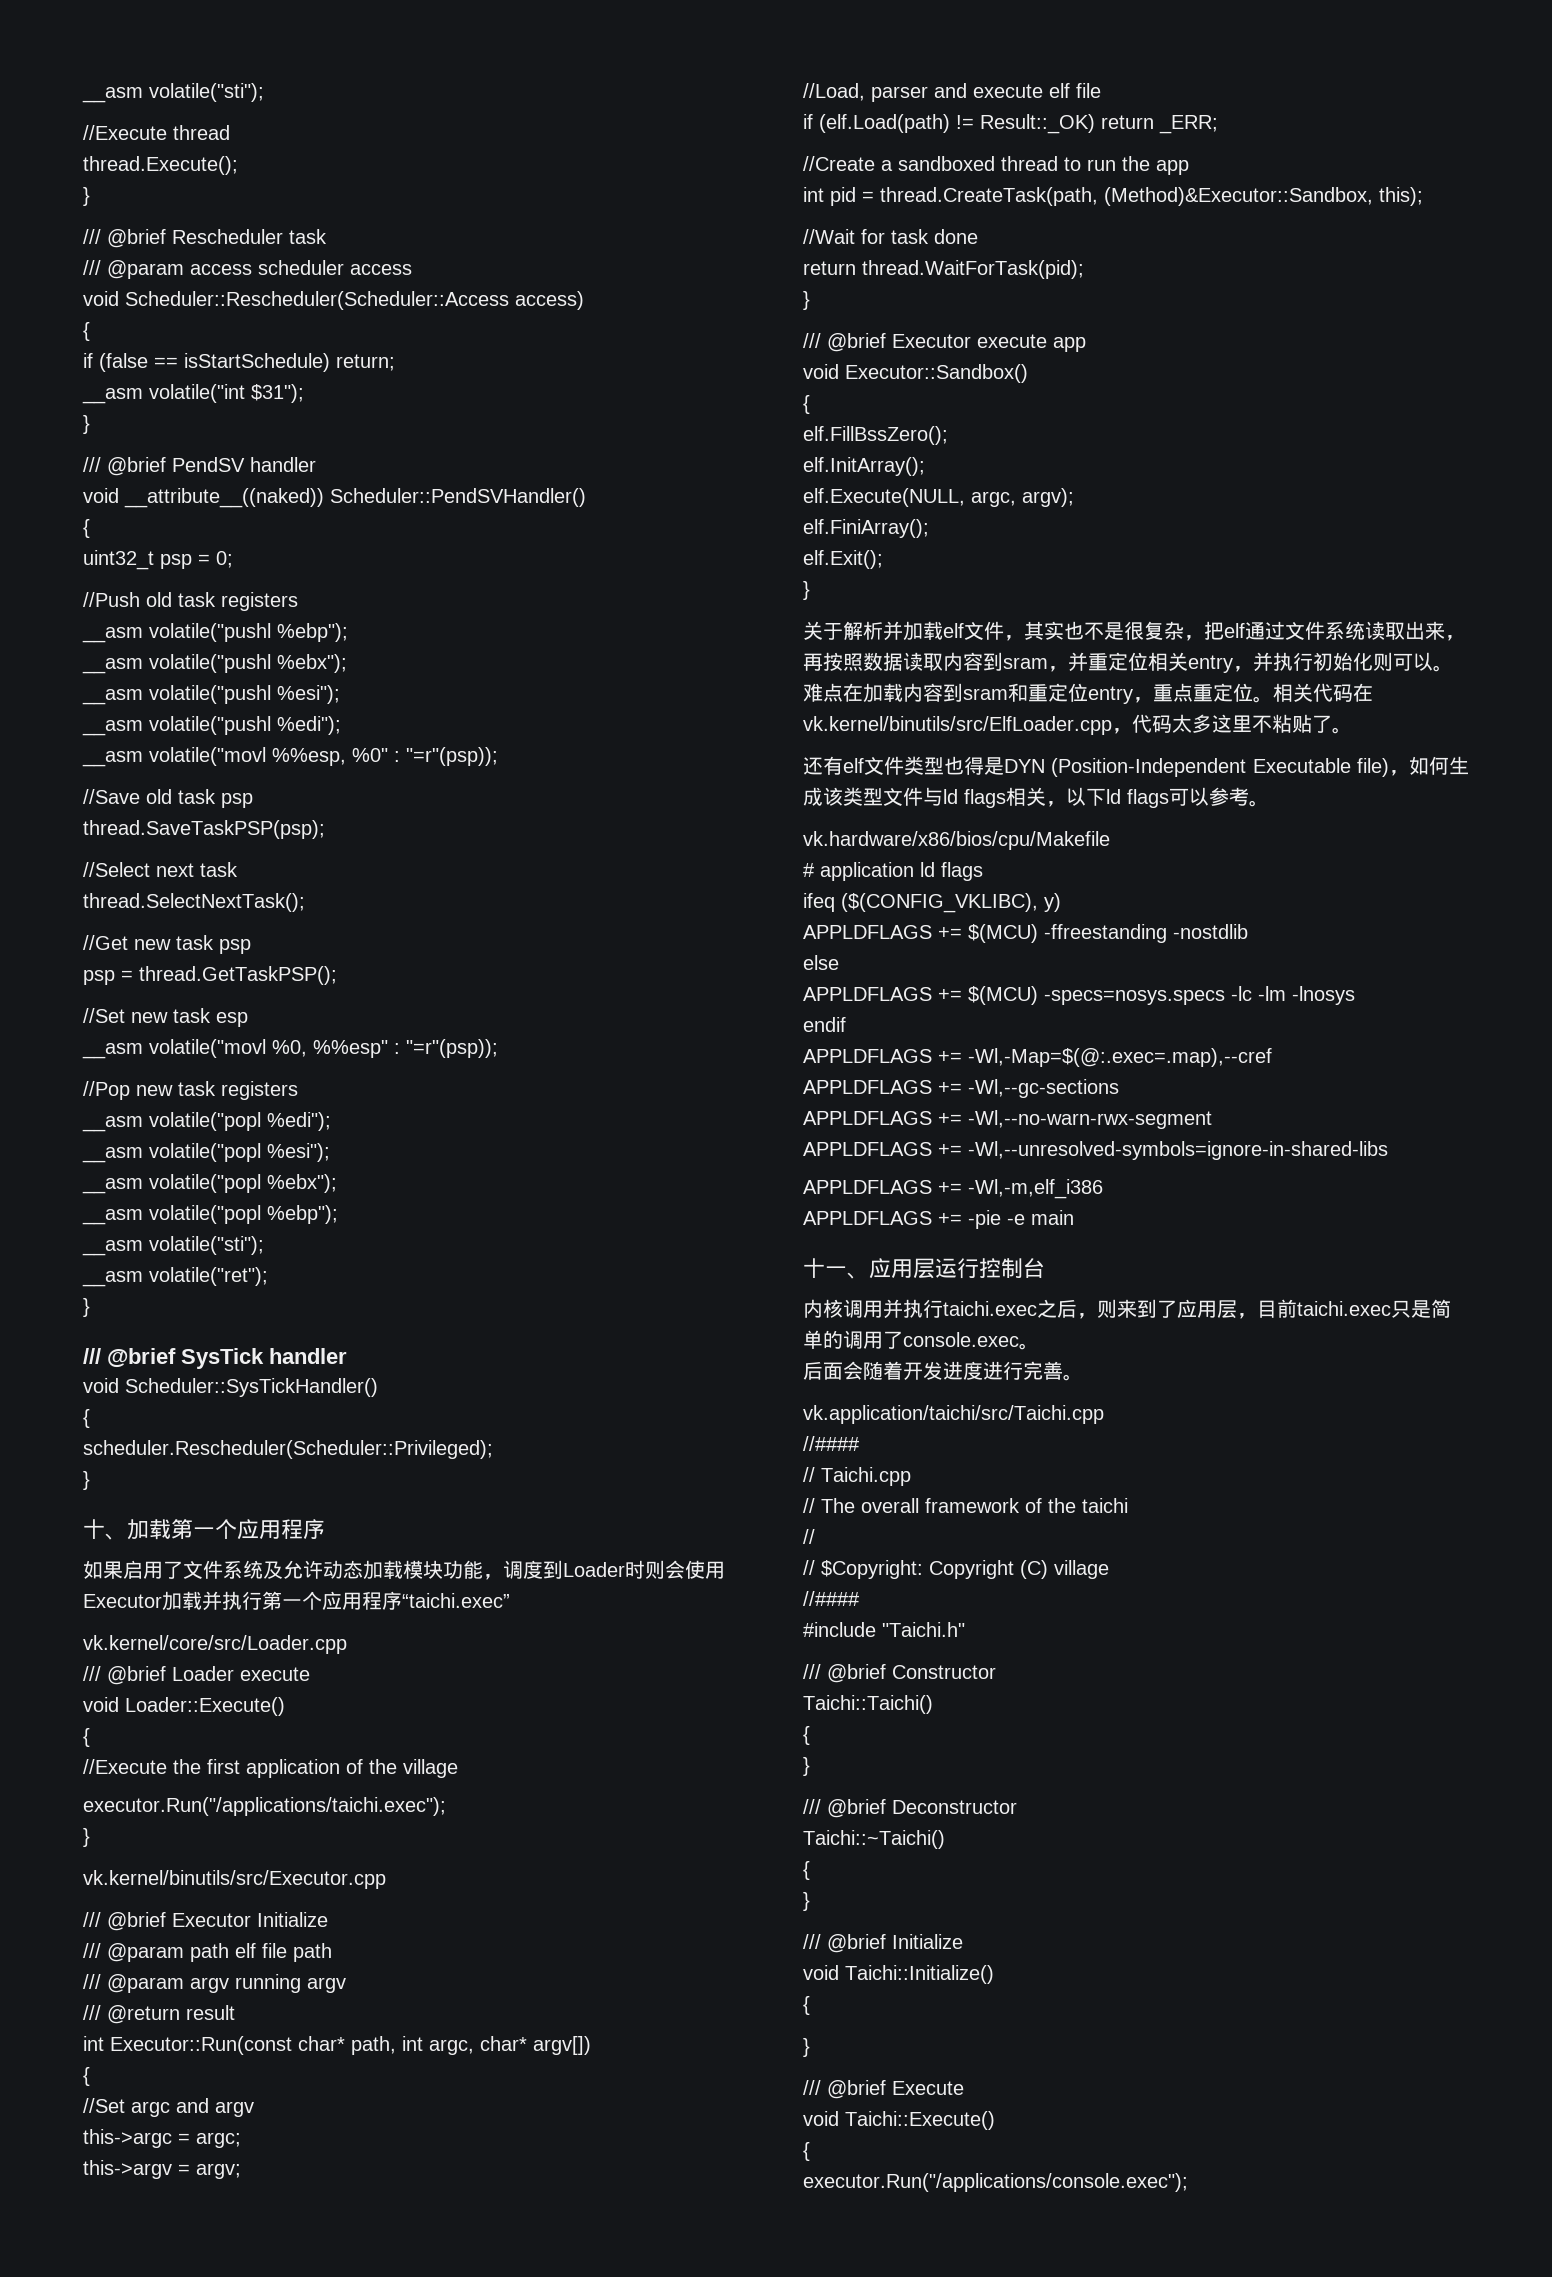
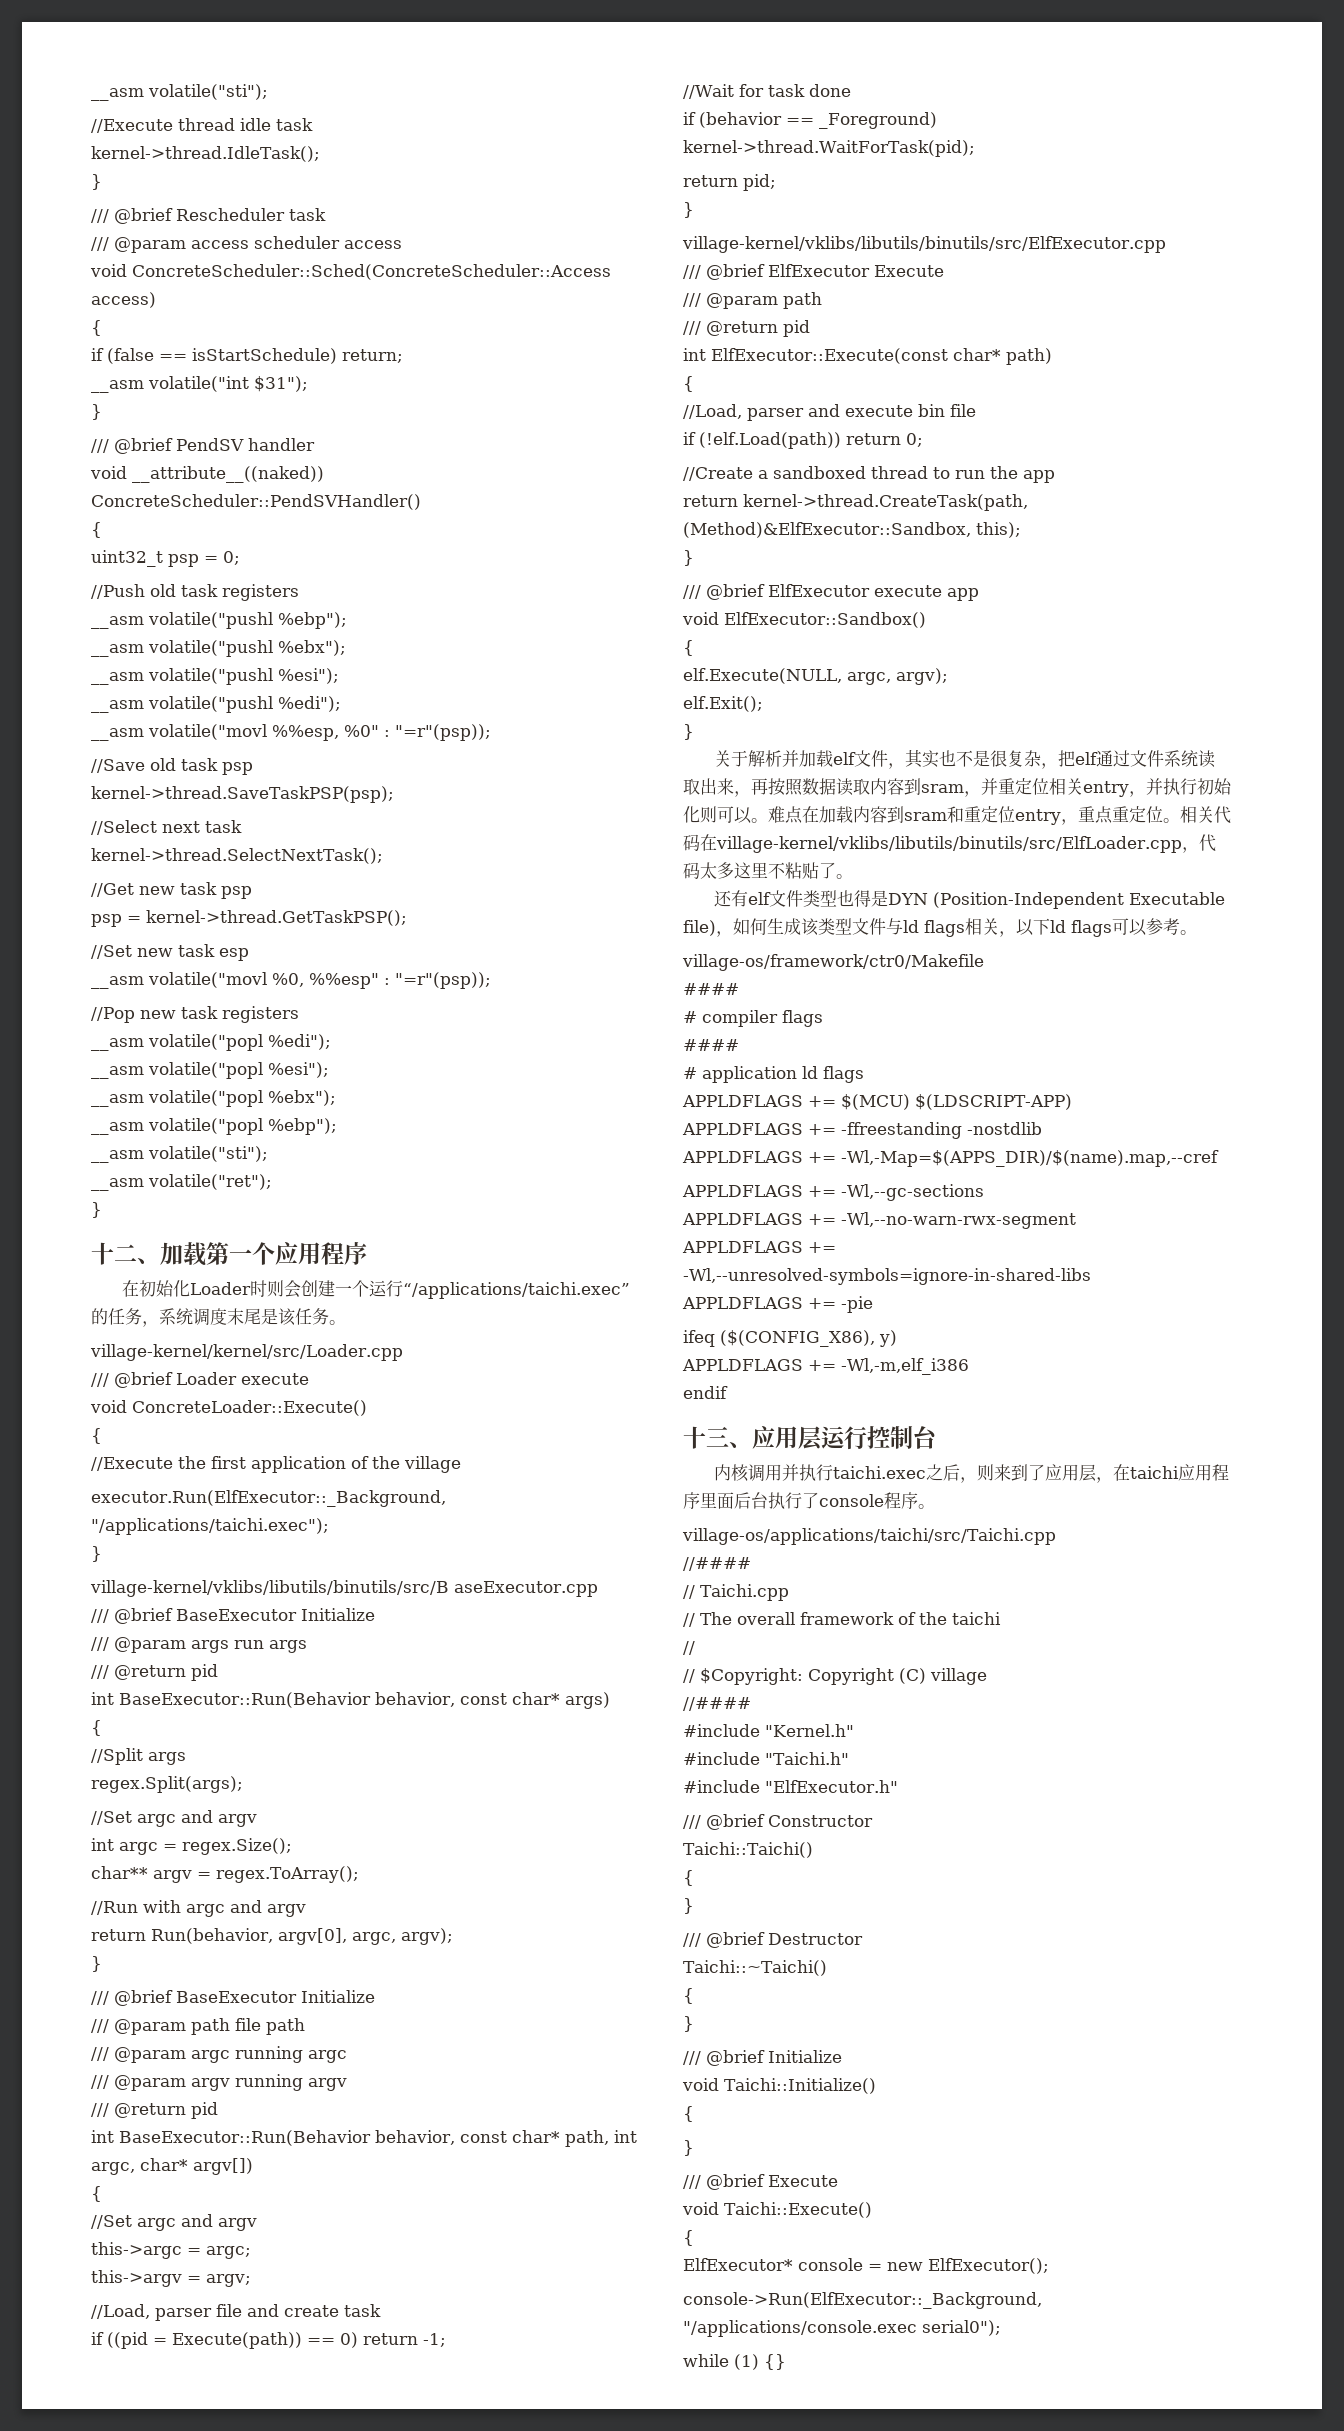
[83,156,238,175] // thread.Execute(); -> [240,118,313,131] [91,146,320,162] idle task // kernel->thread.IdleTask();
[125,291,509,310] Scheduler::Rescheduler(Scheduler::Access -> [132,264,611,280] ConcreteScheduler::Sched(ConcreteScheduler::Access
[330,488,586,507] Scheduler::PendSVHandler() -> [91,494,421,510] ConcreteScheduler::PendSVHandler()
[83,820,325,839] thread.SaveTaskPSP(psp); -> [91,786,394,803] kernel->thread.SaveTaskPSP(psp);
[83,893,305,912] thread.SelectNextTask(); -> [91,848,383,864] kernel->thread.SelectNextTask();
[139,966,337,985] thread.GetTaskPSP(); -> [146,910,407,926] kernel->thread.GetTaskPSP();
[83,1348,347,1369] [83,1378,378,1397] [83,1409,90,1428] [83,1440,493,1459] [83,1471,90,1490] [83,1519,105,1539] /// @brief SysTick handler // void Scheduler::SysTickHandler() // { // scheduler.Rescheduler(Scheduler::Privileged); // } // 十 -> [91,1242,137,1265] 十二
[83,1560,725,1580] [83,1591,510,1611] [83,1635,347,1654] 如果启用了文件系统及允许动态加载模块功能，调度到Loader时则会使用Executor加载并执行第一个应用程序“taichi.exec” // vk.kernel/core/src/Loader.cpp -> [122,1280,631,1299] [91,1308,346,1327] [90,1344,403,1361] 在初始化Loader时则会创建一个运行“/applications/taichi.exec”的任务，系统调度末尾是该任务。 // village-kernel/kernel/src/Loader.cpp
[125,1697,285,1716] Loader::Execute() -> [132,1400,367,1416] ConcreteLoader::Execute()
[83,1797,446,1816] [83,1828,90,1847] [83,1870,386,1889] [83,1912,251,1931] executor.Run("/applications/taichi.exec"); // } // vk.kernel/binutils/src/Executor.cpp // /// @brief Executor -> [91,1490,446,1507] [91,1518,329,1535] [91,1546,102,1562] [90,1580,598,1597] [91,1608,375,1624] [91,1637,307,1653] [91,1664,218,1681] [91,1692,610,1709] [91,1720,102,1736] [91,1748,186,1765] [91,1776,243,1793] [91,1810,257,1827] [91,1838,292,1855] [91,1866,359,1883] [91,1900,306,1917] [91,1928,453,1945] [91,1956,102,1972] [91,1990,297,2006] executor.Run(ElfExecutor::_Background, "/applications/taichi.exec"); // } // village-kernel/vklibs/libutils/binutils/src/B aseExecutor.cpp // /// @brief BaseExecutor Initialize // /// @param args run args // /// @return pid // int BaseExecutor::Run(Behavior behavior, const char* args) // { // //Split args // regex.Split(args); // //Set argc and argv // int argc = regex.Size(); // char** argv = regex.ToArray(); // //Run with argc and argv // return Run(behavior, argv[0], argc, argv); // } // /// @brief BaseExecutor
[235,1943,256,1958] elf -> (230, 2026) none
(332, 1952) none -> [91,2046,347,2063] // /// @param argc running argc
[186,2005,235,2020] [83,2036,292,2055] result // int Executor::Run(const -> [191,2102,218,2119] [91,2130,507,2146] pid // int BaseExecutor::Run(Behavior behavior, const
(241, 2171) none -> [91,2304,381,2321] [91,2332,446,2349] [683,84,851,99] [683,112,937,129] [683,140,975,157] [683,174,776,191] [683,202,694,218] [682,236,1166,253] [683,264,944,280] [683,292,822,309] [683,320,810,337] [683,348,1052,365] [683,376,694,392] // //Load, parser file and create task // if ((pid = Execute(path)) == 0) return -1; // //Wait for task done // if (behavior == _Foreground) kernel->thread.WaitForTask(pid); // return pid; // } // village-kernel/vklibs/libutils/binutils/src/ElfExecutor.cpp // /// @brief ElfExecutor Execute // /// @param path // /// @return pid // int ElfExecutor::Execute(const char* path) // {
[1049,83,1070,98] elf -> [918,404,945,417] bin
[819,114,1218,134] (elf.Load(path) != Result::_OK) return _ERR; -> [699,432,923,449] (!elf.Load(path)) return 0;
[803,187,1423,206] [803,229,978,244] [803,260,1084,279] [803,291,810,310] [803,333,971,352] int pid = thread.CreateTask(path, (Method)&Executor::Sandbox, this); // //Wait for task done // return thread.WaitForTask(pid); // } // /// @brief Executor -> [683,494,1028,511] [683,522,1021,538] [683,550,694,566] [683,584,870,600] return kernel->thread.CreateTask(path, (Method)&ElfExecutor::Sandbox, this); // } // /// @brief ElfExecutor
[845,364,1028,383] [803,395,810,414] [803,426,948,445] [803,457,925,476] Executor::Sandbox() // { // elf.FillBssZero(); // elf.InitArray(); -> [724,612,926,628] [683,640,694,656] ElfExecutor::Sandbox() // {
[803,519,929,538] // elf.FiniArray(); -> (948, 676) none
[803,716,1112,735] vk.kernel/binutils/src/ElfLoader.cpp -> [716,836,1182,853] village-kernel/vklibs/libutils/binutils/src/ElfLoader.cpp
[803,831,1110,850] vk.hardware/x86/bios/cpu/Makefile -> [682,954,984,971] [683,983,739,995] [683,1010,823,1027] [683,1039,739,1051] village-os/framework/ctr0/Makefile // #### // # compiler flags // ####
[803,893,1061,913] [803,924,1038,943] ifeq ($(CONFIG_VKLIBC), y) // APPLDFLAGS += $(MCU) -> [682,1094,1072,1110] [682,1123,836,1135] APPLDFLAGS += $(MCU) $(LDSCRIPT-APP) // APPLDFLAGS +=
[803,955,839,970] [803,986,1355,1005] [803,1017,846,1032] [803,1048,1272,1067] // else // APPLDFLAGS += $(MCU) -specs=nosys.specs -lc -lm -lnosys // endif // APPLDFLAGS += -Wl,-Map=$(@:.exec=.map),--cref -> [682,1150,1219,1167] // APPLDFLAGS += -Wl,-Map=$(APPS_DIR)/$(name).map,--cref
[968,1179,1103,1199] [803,1210,1074,1229] [803,1258,847,1278] -Wl,-m,elf_i386 // APPLDFLAGS += -pie -e main // 十一 -> [841,1296,873,1313] [683,1330,897,1347] [682,1358,969,1375] [683,1386,728,1399] [683,1426,729,1449] -pie // ifeq ($(CONFIG_X86), y) // APPLDFLAGS += -Wl,-m,elf_i386 // endif // 十三
[1257,1299,1451,1318] [803,1330,1039,1350] [803,1361,1083,1381] [803,1405,1104,1424] 目前taichi.exec只是简单的调用了console.exec。 // 后面会随着开发进度进行完善。 // vk.application/taichi/src/Taichi.cpp -> [1113,1464,1230,1481] [683,1492,935,1509] [682,1528,1056,1545] 在taichi应用程序里面后台执行了console程序。 // village-os/applications/taichi/src/Taichi.cpp
(860, 1598) none -> [683,1724,854,1737] // #include "Kernel.h"
(965, 1629) none -> [683,1780,898,1793] // #include "ElfExecutor.h"
[892,1800,1017,1814] Deconstructor -> [768,1933,863,1945] Destructor
[803,2173,1188,2192] executor.Run("/applications/console.exec"); -> [683,2258,1049,2274] [683,2292,1042,2309] [683,2320,1001,2337] [683,2354,786,2370] ElfExecutor* console = new ElfExecutor(); // console->Run(ElfExecutor::_Background, "/applications/console.exec serial0"); // while (1) {}

